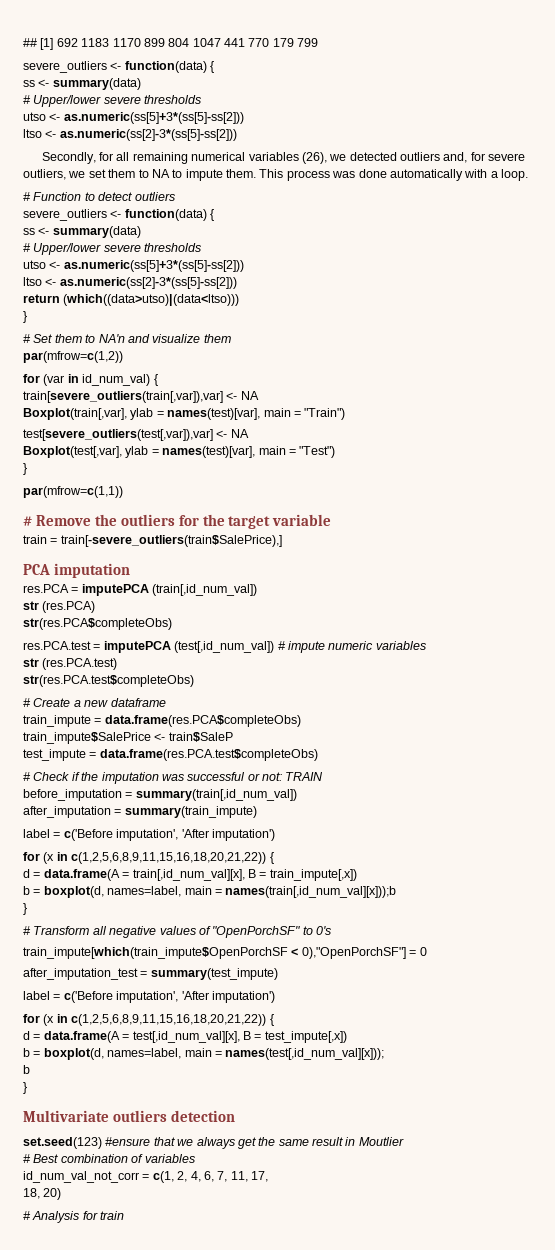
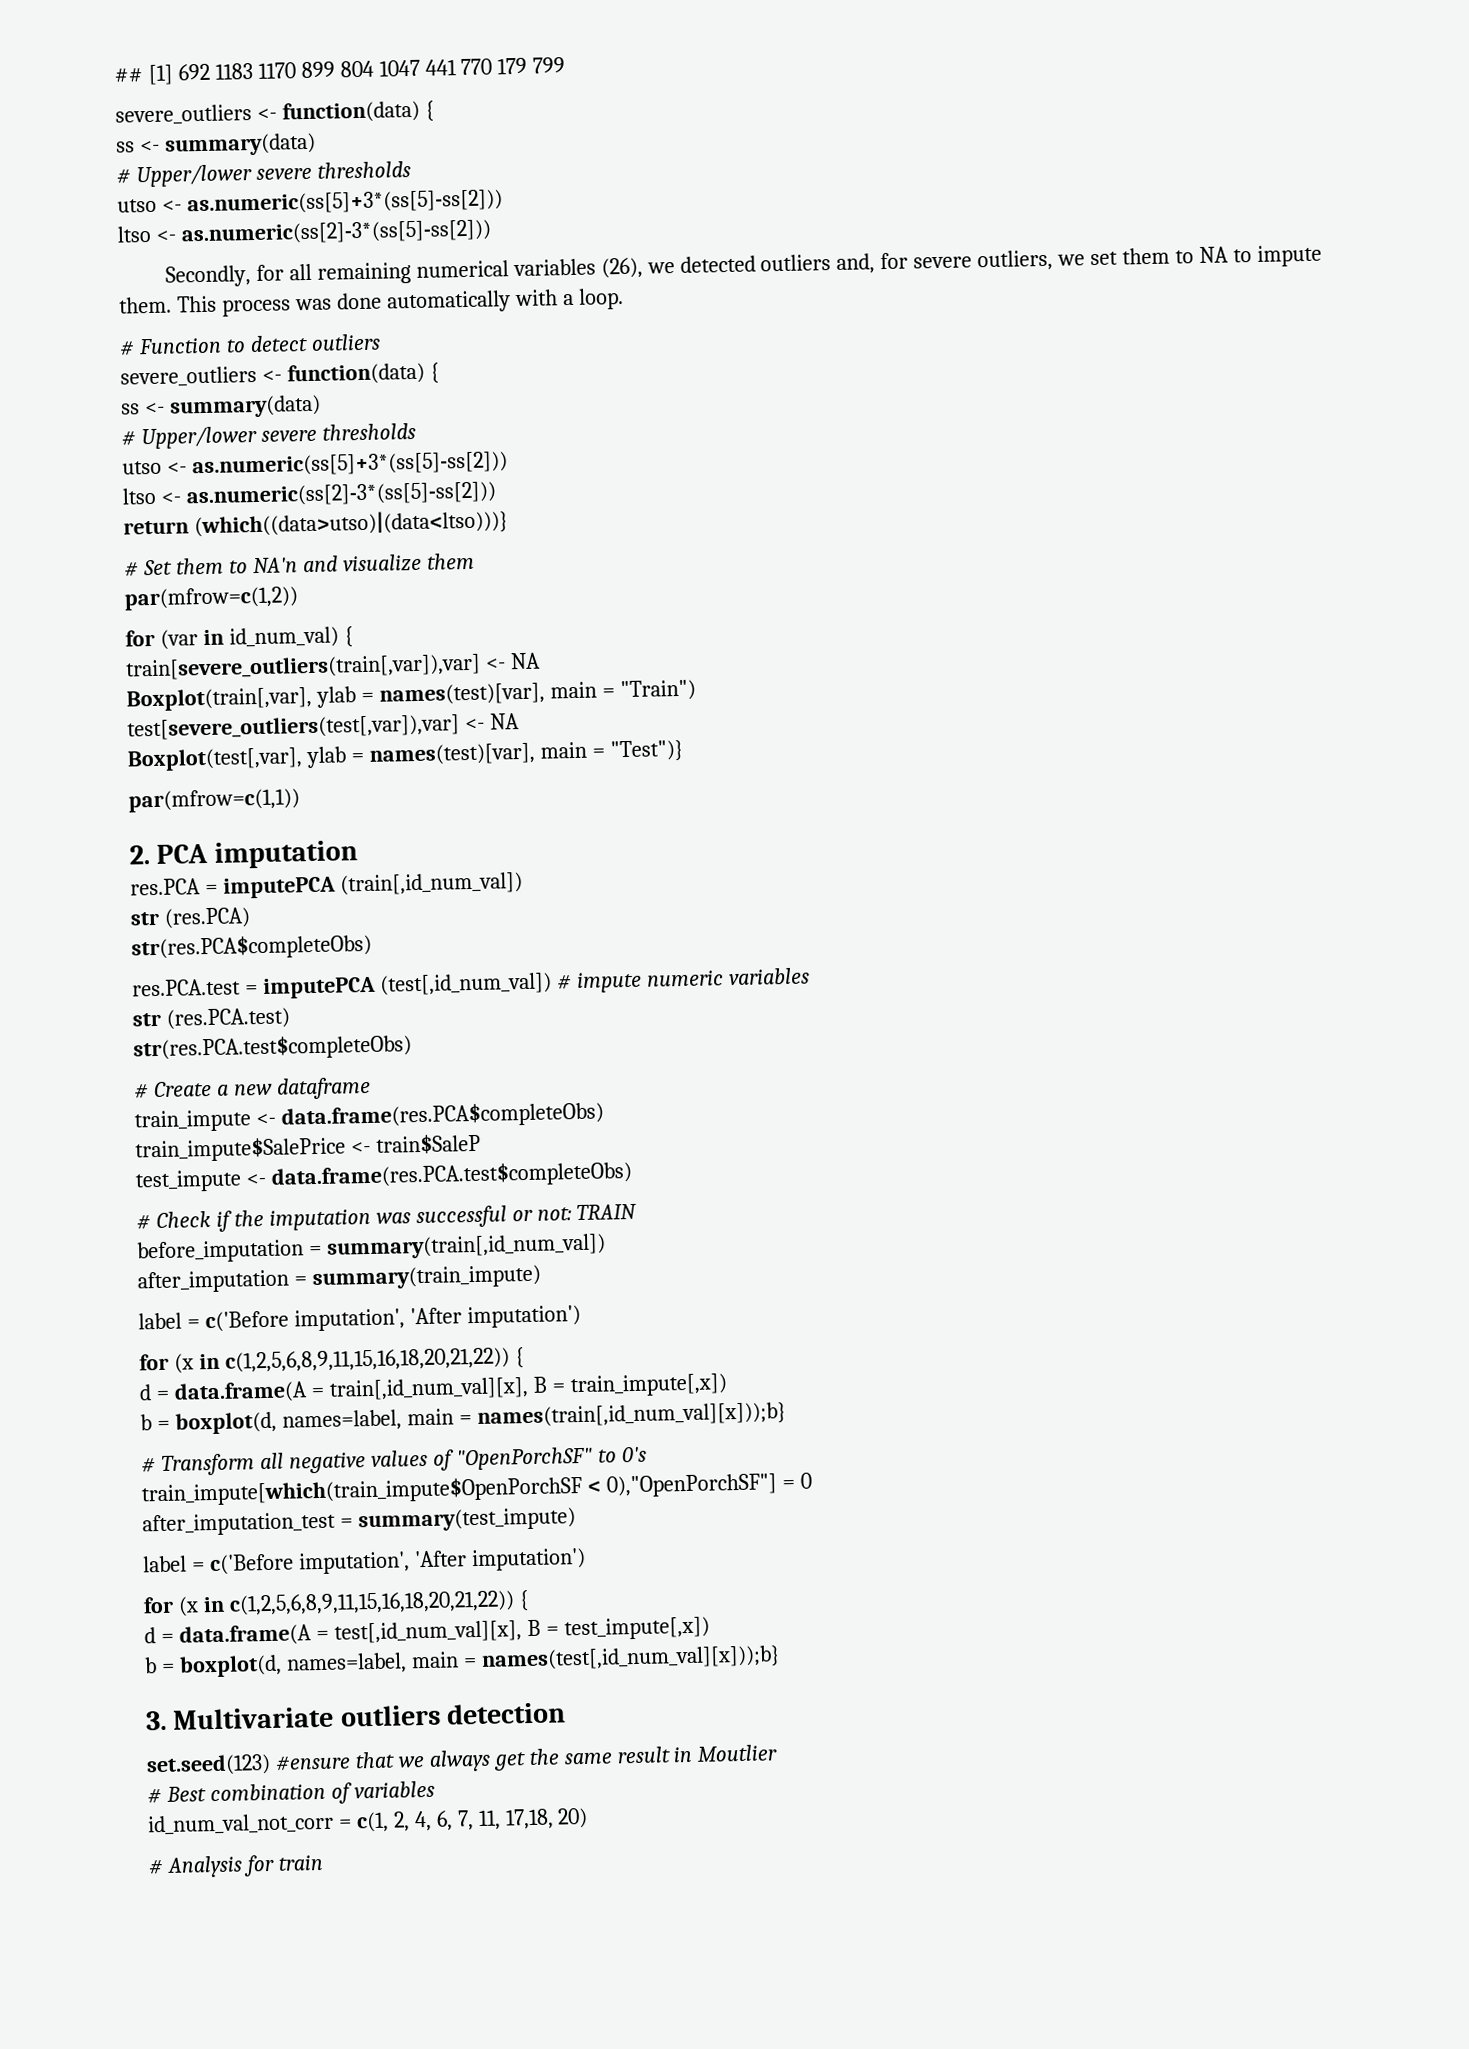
[63,294,240,306] [23,311,27,323] (which((data>utso)|(data<ltso))) // } -> [193,509,509,539] (which((data>utso)|(data<ltso)))}
[299,446,336,458] [23,463,27,475] "Test") // } -> [609,739,684,763] "Test")}
[23,514,332,529] [23,535,282,547] # Remove the outliers for the target variable // train = train[-severe_outliers(train$SalePrice),] // -> [129,845,150,865] 2.
[94,718,102,724] = -> [255,1113,276,1126] <-
[89,752,97,758] = -> [245,1173,266,1186] <-
[225,886,397,898] [23,903,27,915] names(train[,id_num_val][x]));b // } -> [476,1402,787,1429] names(train[,id_num_val][x]));b}
[225,1048,385,1060] [23,1065,30,1074] [23,1082,27,1094] names(test[,id_num_val][x])); // b // } // -> [480,1645,781,1672] [145,1710,167,1731] names(test[,id_num_val][x]));b} // 3.
[251,1171,268,1182] [23,1188,40,1199] 17, // 18, -> [504,1808,554,1830] 17,18,

